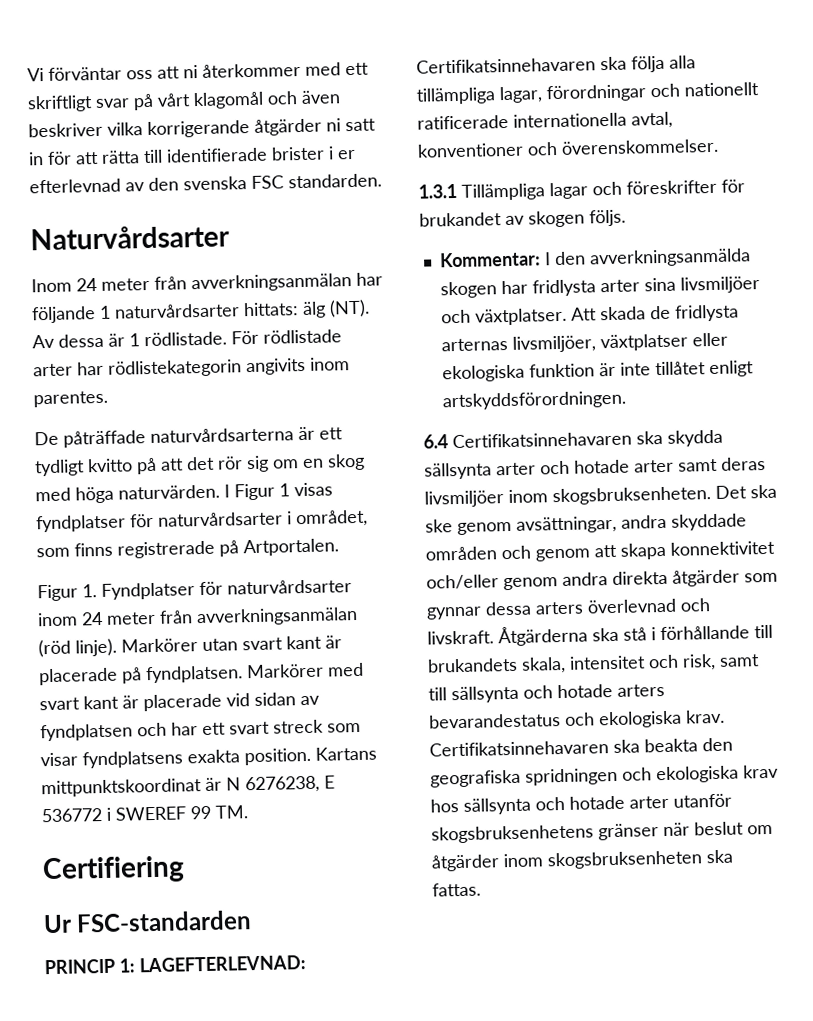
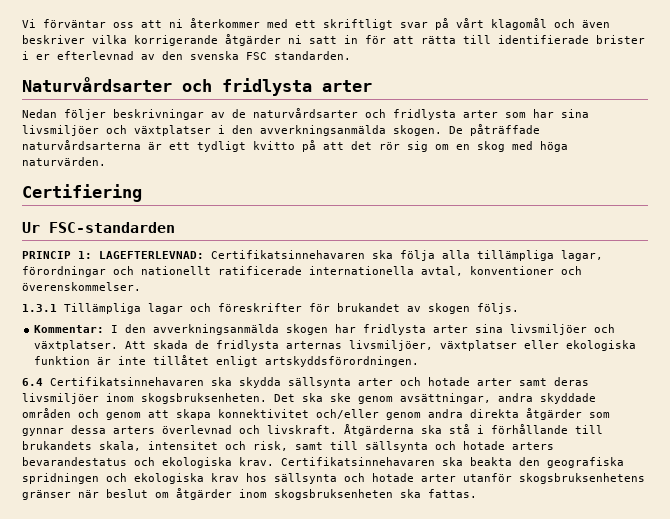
[31,272,383,293] [31,299,370,324] [32,329,342,349] [33,357,350,378] [33,390,108,408] // Inom 24 meter från avverkningsanmälan har följande 1 naturvårdsarter hittats: älg (NT). Av dessa är 1 rödlistade. För rödlistade arter har rödlistekategorin angivits inom parentes. // -> [182,78,372,96] [22,108,589,120] [22,125,442,136] och fridlysta arter // Nedan följer beskrivningar av de naturvårdsarter och fridlysta arter som har sina livsmiljöer och växtplatser i den avverkningsanmälda skogen.
[224,482,333,501] [36,509,368,533] [36,538,339,559] [37,579,352,602] [37,606,358,627] [38,635,342,658] [39,662,364,686] [39,692,320,712] [40,719,361,742] [40,746,377,769] [41,775,335,798] [41,805,248,823] I Figur 1 visas fyndplatser för naturvårdsarter i området, som finns registrerade på Artportalen. // Figur 1. Fyndplatser för naturvårdsarter inom 24 meter från avverkningsanmälan (röd linje). Markörer utan svart kant är placerade på fyndplatsen. Markörer med svart kant är placerade vid sidan av fyndplatsen och har ett svart streck som visar fyndplatsens exakta position. Kartans mittpunktskoordinat är N 6276238, E 536772 i SWEREF 99 TM. -> (106, 161) none

